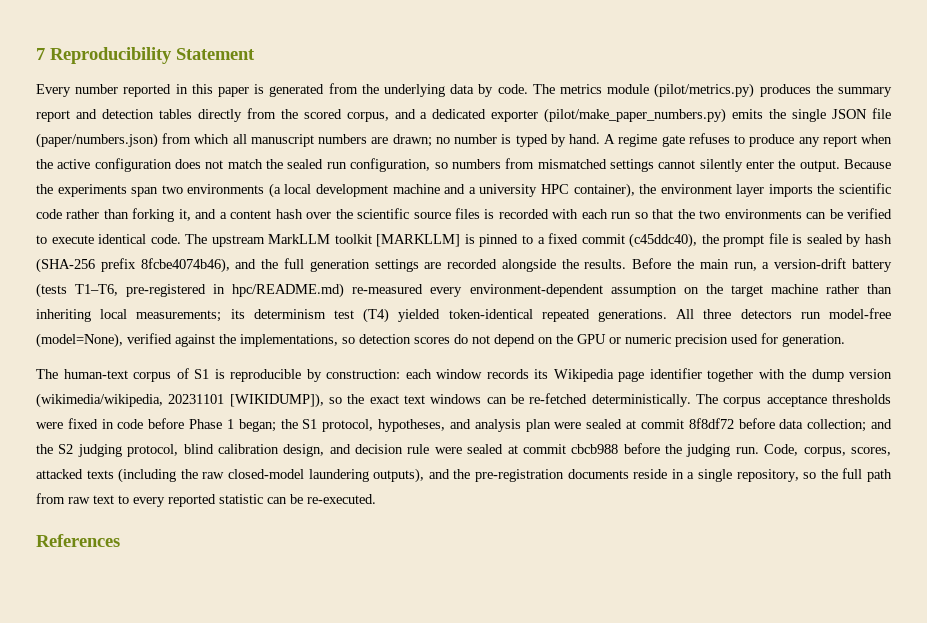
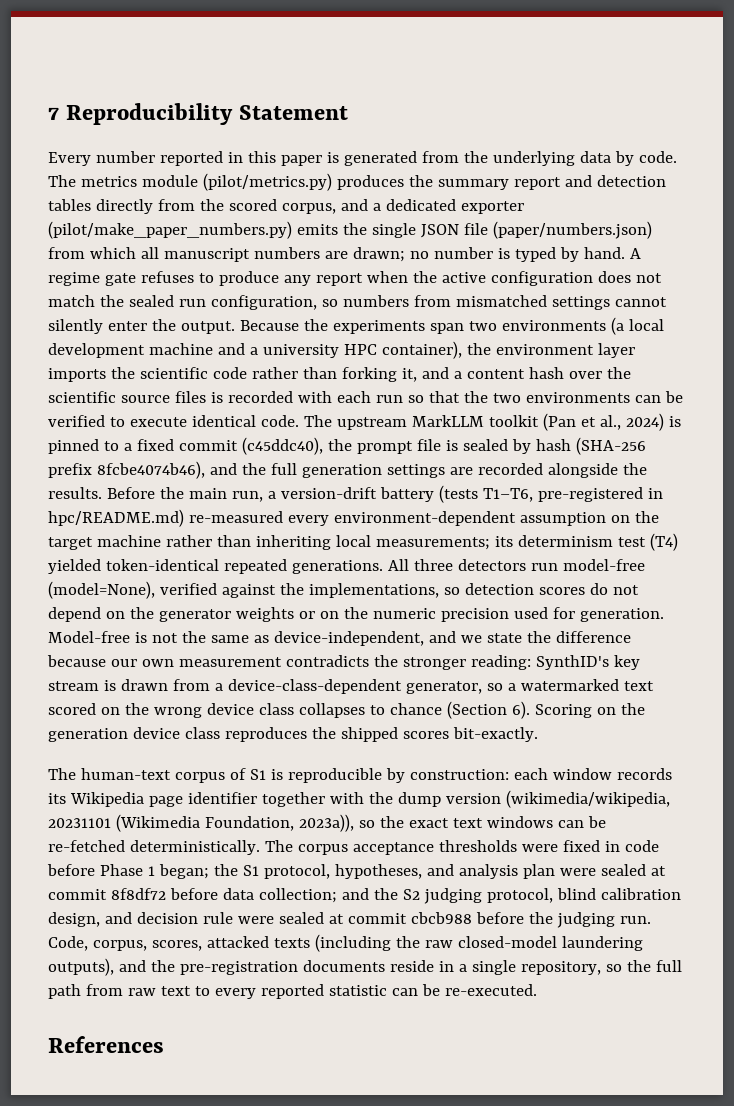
[376,234,461,247] [MARKLLM] -> [542,413,664,431] (Pan et al., 2024)
[577,334,621,344] GPU or -> [158,607,368,622] generator weights or on the
(845, 340) none -> [48,631,631,646] [47,655,640,670] [48,679,654,694] [48,701,645,719] [48,727,538,742] Model-free is not the same as device-independent, and we state the difference because our own measurement contradicts the stronger reading: SynthID's key stream is drawn from a device-class-dependent generator, so a watermarked text scored on the wrong device class collapses to chance (Section 6). Scoring on the generation device class reproduces the shipped scores bit-exactly.
[229,393,324,408] [WIKIDUMP]), -> [115,814,354,832] (Wikimedia Foundation, 2023a)),

